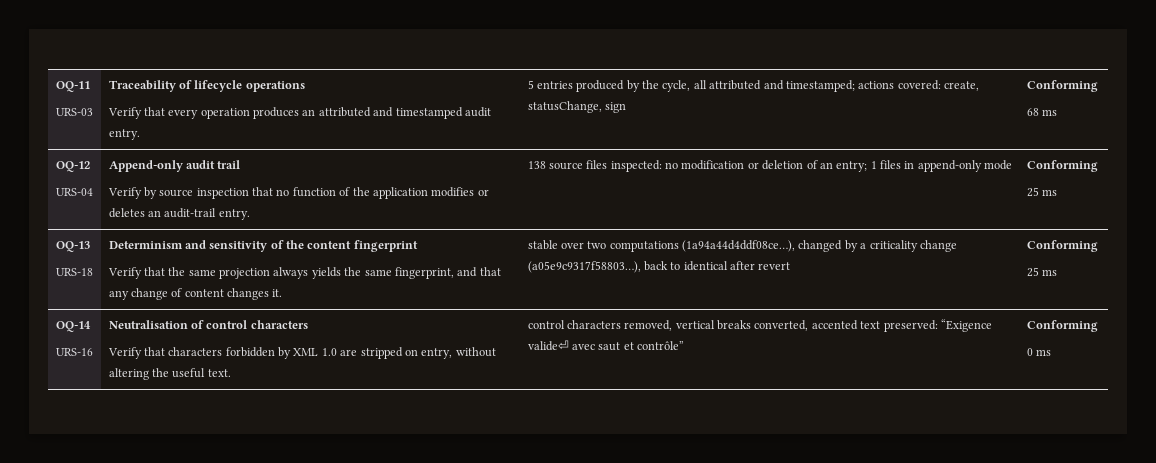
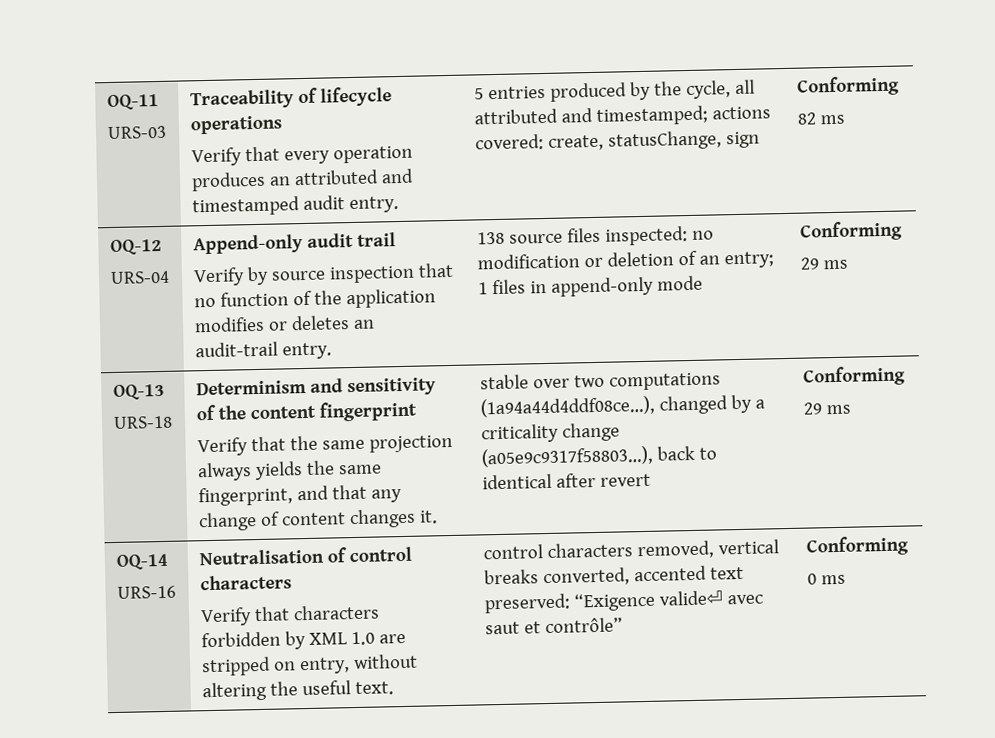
[1026,108,1039,116] 68 -> [797,112,817,125] 82
[1026,187,1039,197] 25 -> [800,257,820,270] 29
[1026,267,1039,277] 25 -> [803,402,824,415] 29

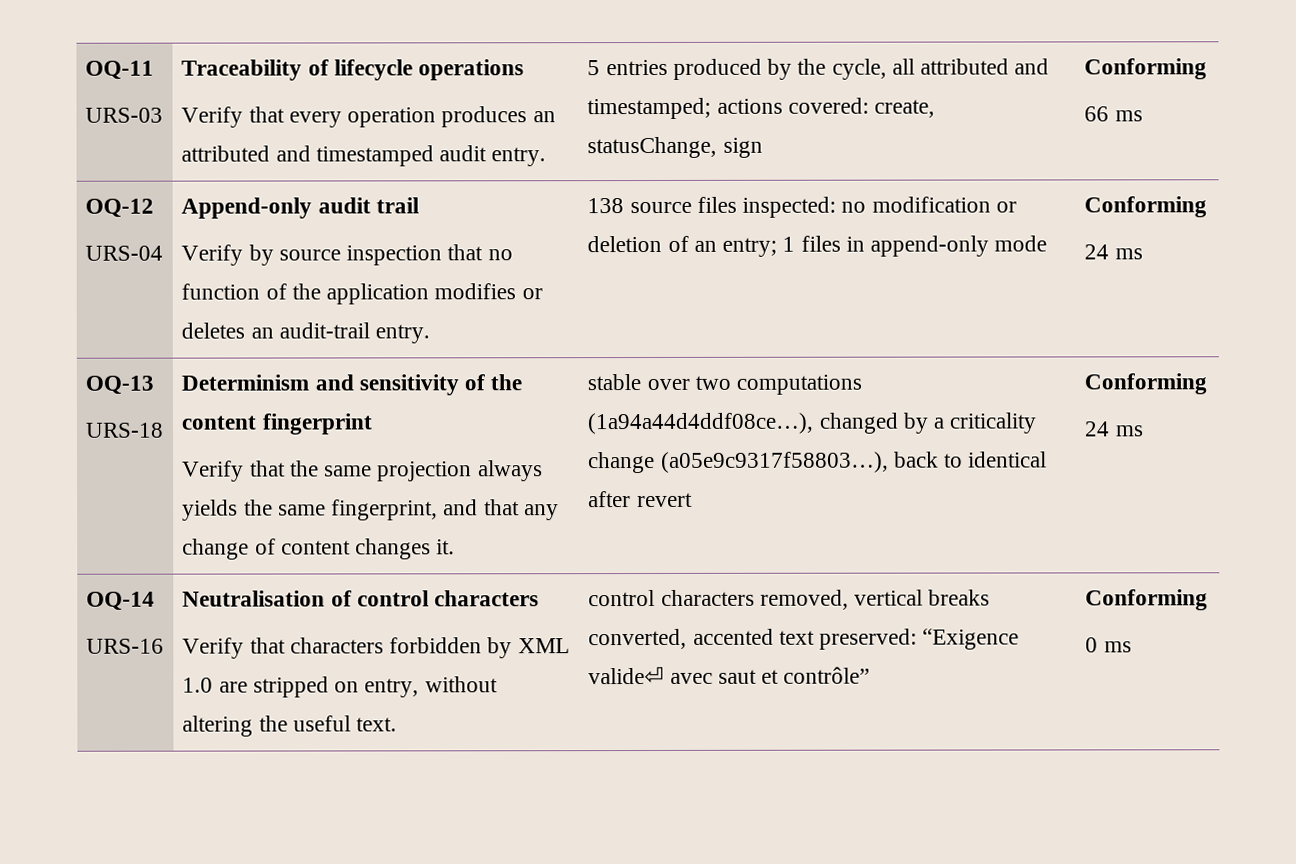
[797,112,817,125] 82 -> [1084,106,1110,122] 66
[800,257,820,270] 29 -> [1084,244,1110,260] 24
[803,402,824,415] 29 -> [1084,421,1111,437] 24

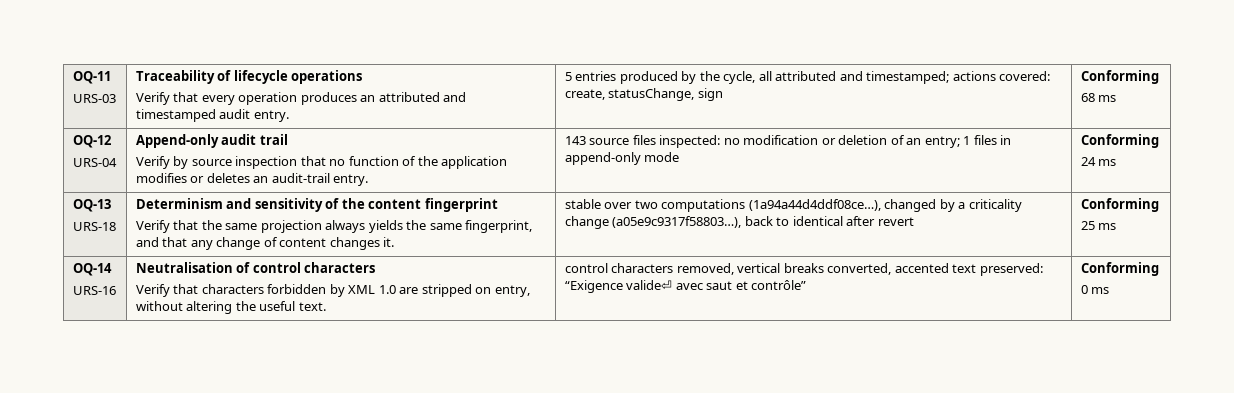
[1084,106,1110,122] 66 -> [1080,93,1095,102] 68
[587,198,625,214] 138 -> [564,136,586,145] 143
[1084,421,1111,437] 24 -> [1080,221,1095,230] 25

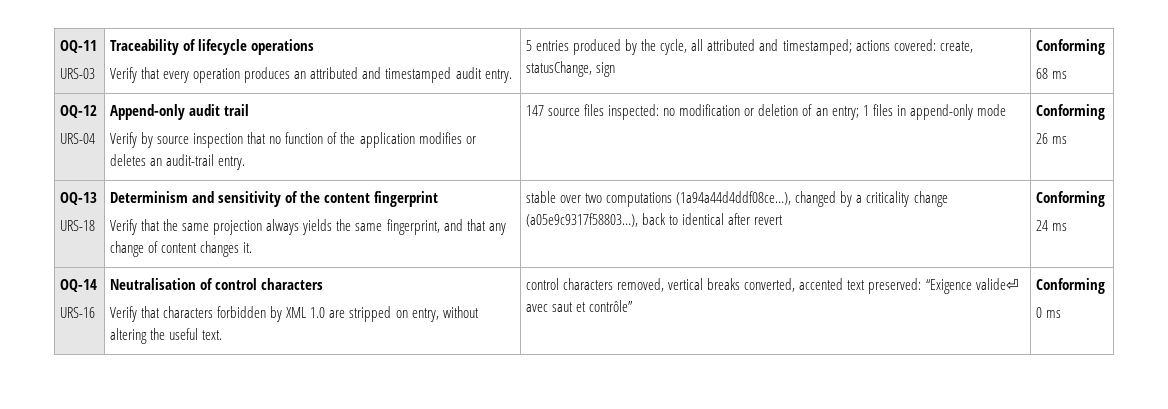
[564,136,586,145] 143 -> [526,105,545,116] 147
[1080,157,1096,166] 24 -> [1036,133,1049,144] 26
[1080,221,1095,230] 25 -> [1036,220,1049,231] 24

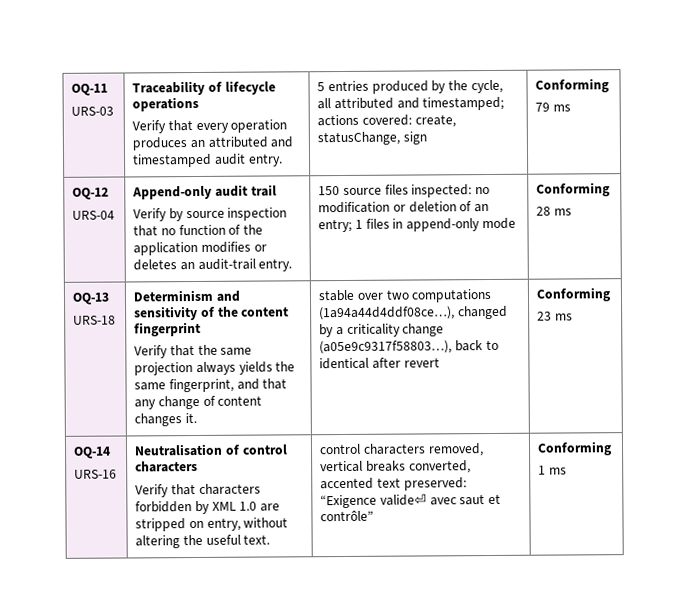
[1036,68,1049,79] 68 -> [535,102,551,112] 79
[526,105,545,116] 147 -> [318,186,341,196] 150
[1036,133,1049,144] 26 -> [536,206,552,216] 28
[1036,220,1049,231] 24 -> [537,311,553,321] 23
[1036,307,1043,318] 0 -> [538,465,547,475] 1

